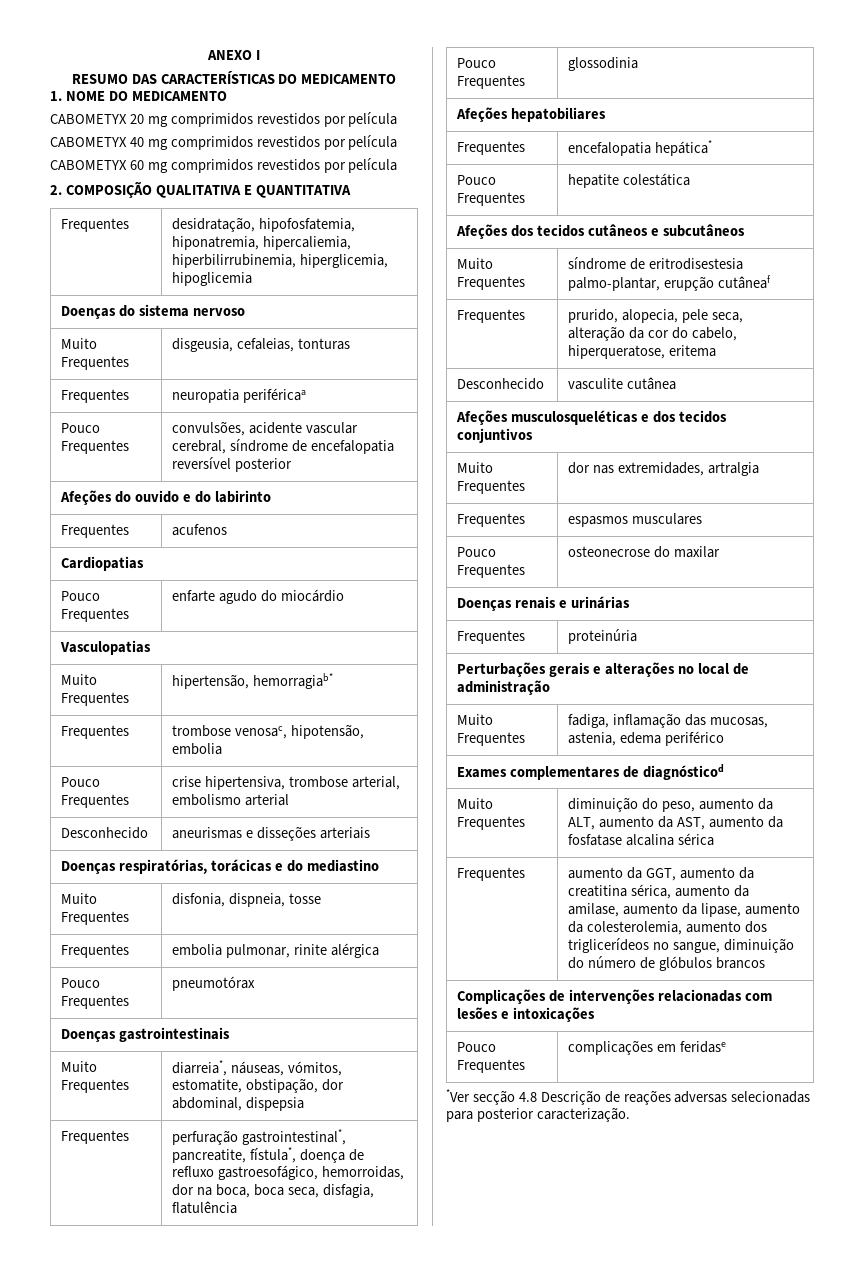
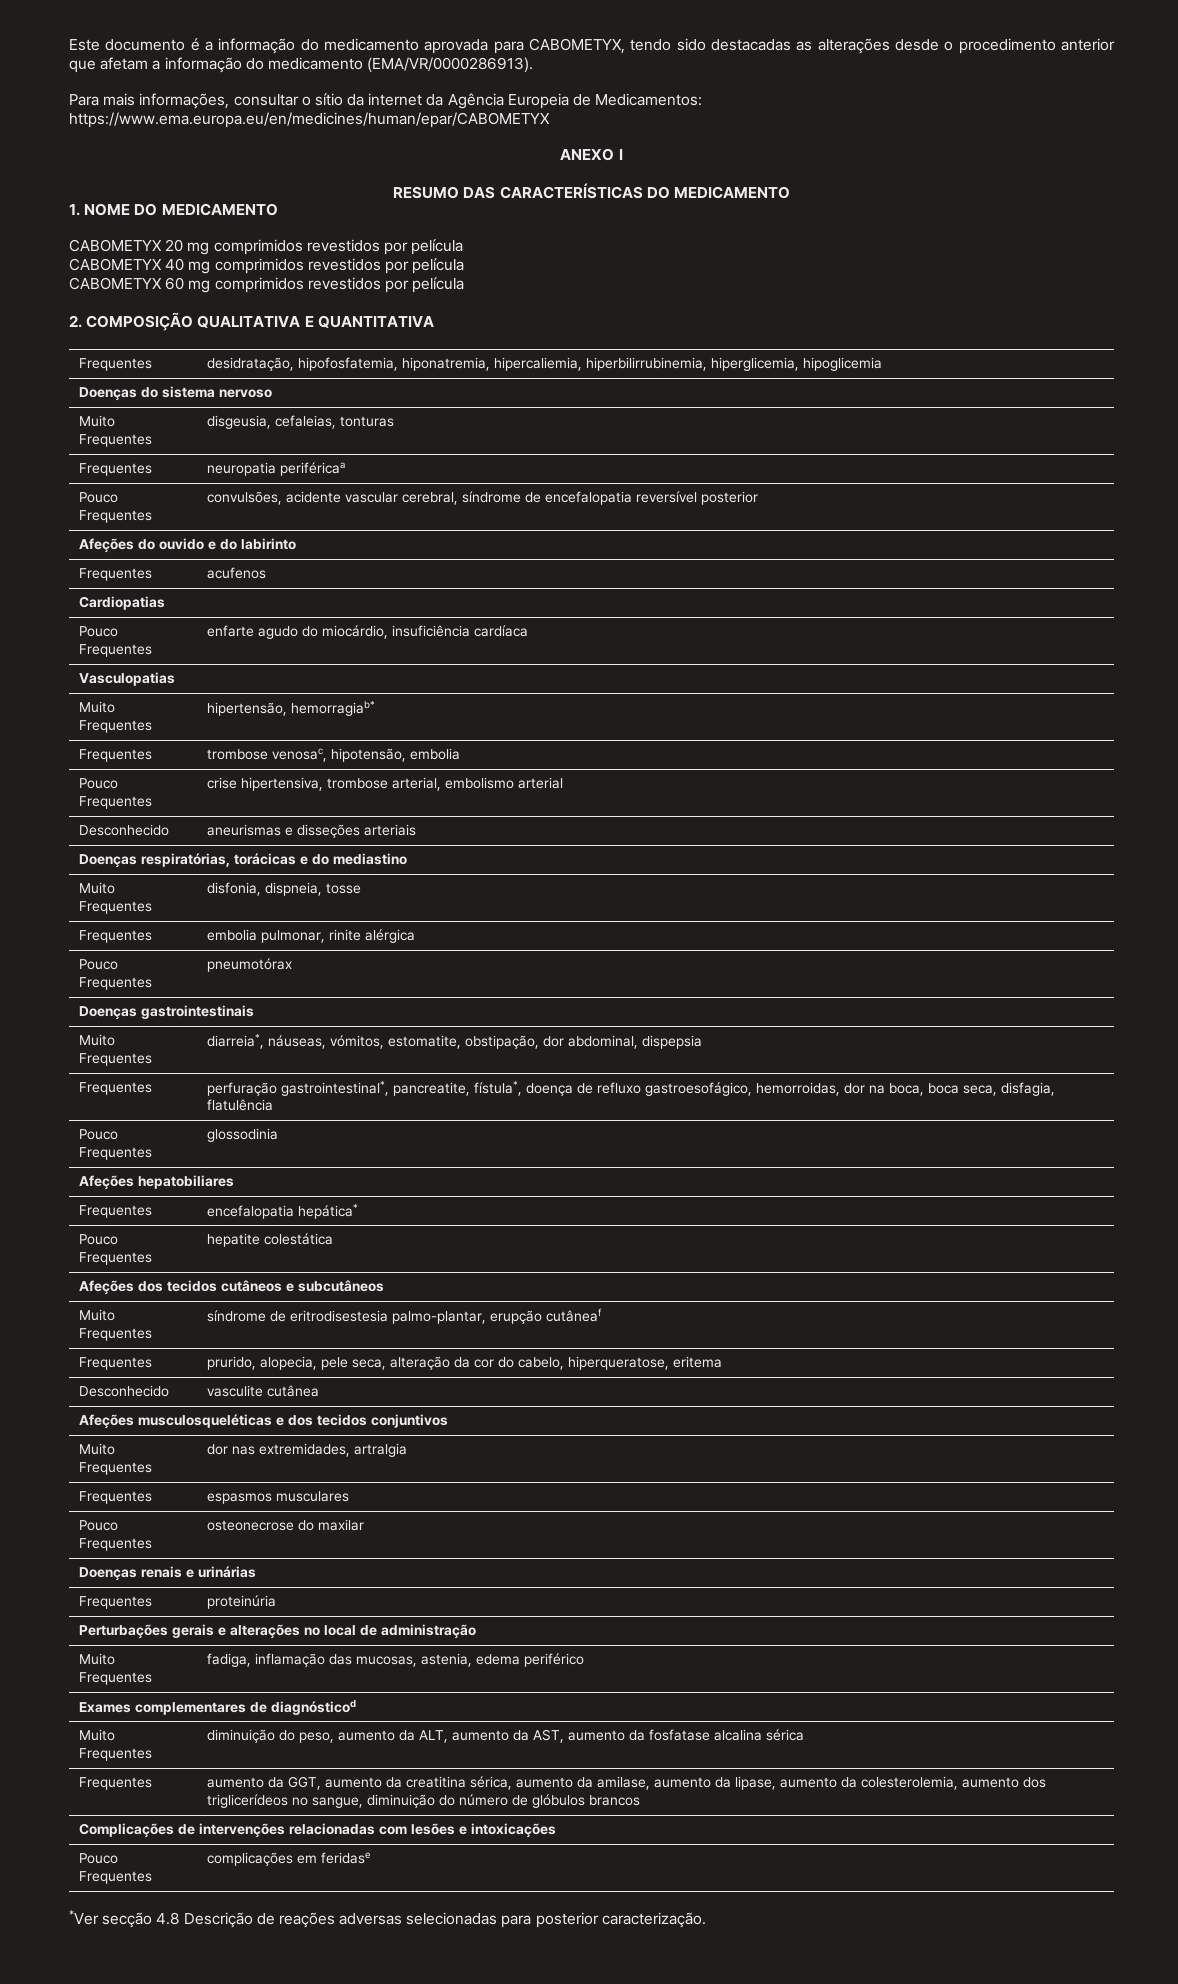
(207, 55) none -> [69,38,1116,54] [69,57,534,73] [69,93,703,109] [69,112,550,128] Este documento é a informação do medicamento aprovada para CABOMETYX, tendo sido destacadas as alterações desde o procedimento anterior que afetam a informação do medicamento (EMA/VR/0000286913). // Para mais informações, consultar o sítio da internet da Agência Europeia de Medicamentos: https://www.ema.europa.eu/en/medicines/human/epar/CABOMETYX //
[280,589,344,602] miocárdio -> [322,625,529,639] miocárdio, insuficiência cardíaca

